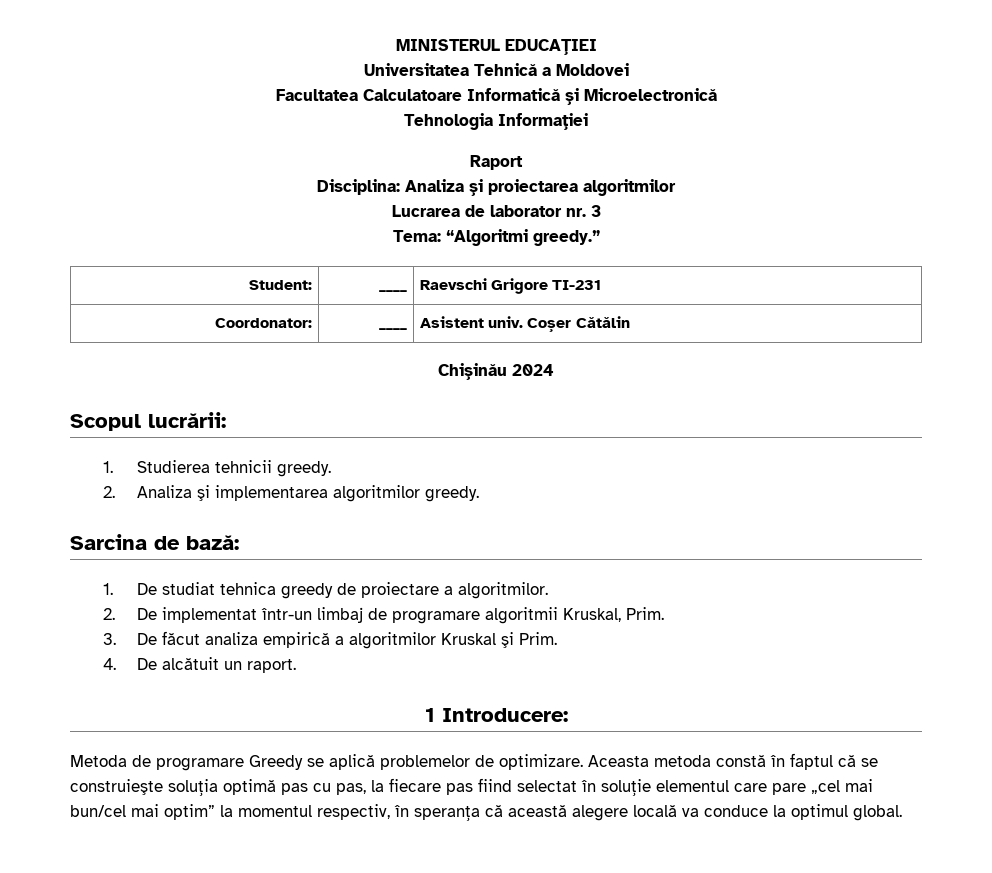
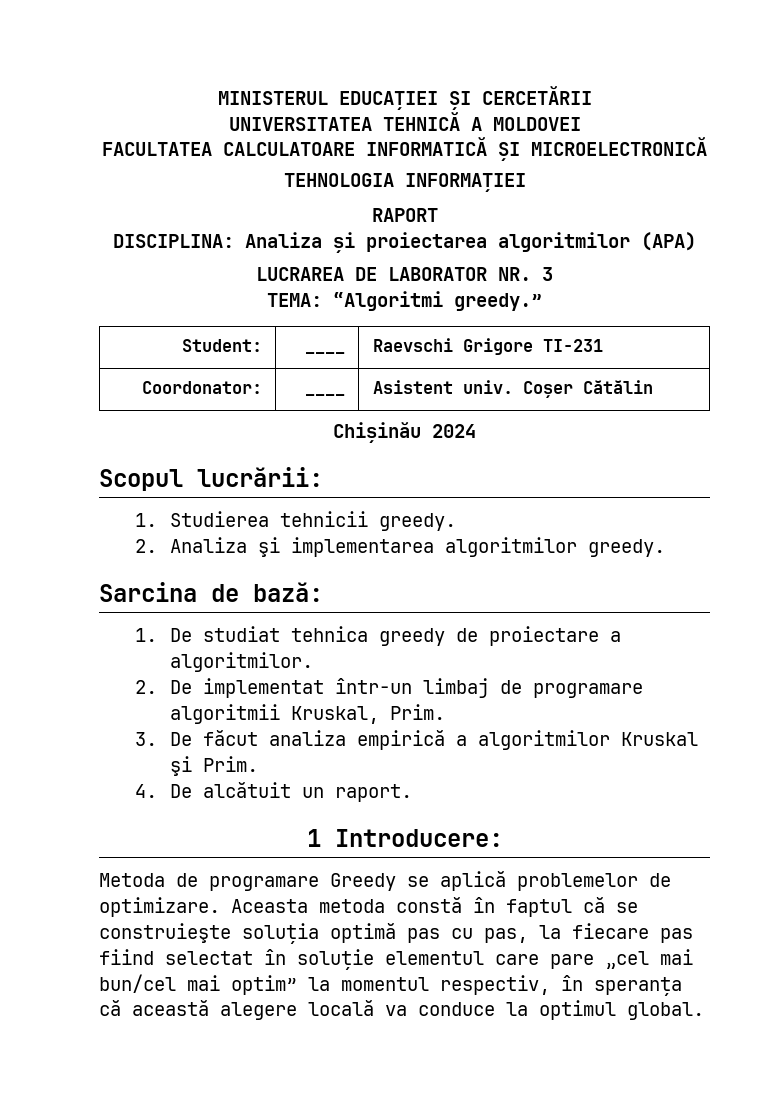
[363,63,629,76] [275,88,717,105] [404,113,588,130] [470,155,523,170] [317,179,400,195] // Universitatea Tehnică a Moldovei // Facultatea Calculatoare Informatică și Microelectronică // Tehnologia Informației // Raport // Disciplina: -> [448,86,592,110] [228,112,581,131] [102,137,707,161] [283,173,526,192] [371,208,438,222] [113,234,234,248] ȘI CERCETĂRII // UNIVERSITATEA TEHNICĂ A MOLDOVEI // FACULTATEA CALCULATOARE INFORMATICĂ ȘI MICROELECTRONICĂ // TEHNOLOGIA INFORMAȚIEI // RAPORT // DISCIPLINA:
[391,205,586,217] // Lucrarea de laborator nr. -> [641,232,696,251] [256,267,531,281] (APA) // LUCRAREA DE LABORATOR NR.
[392,230,441,242] Tema: -> [267,293,322,307] TEMA:

